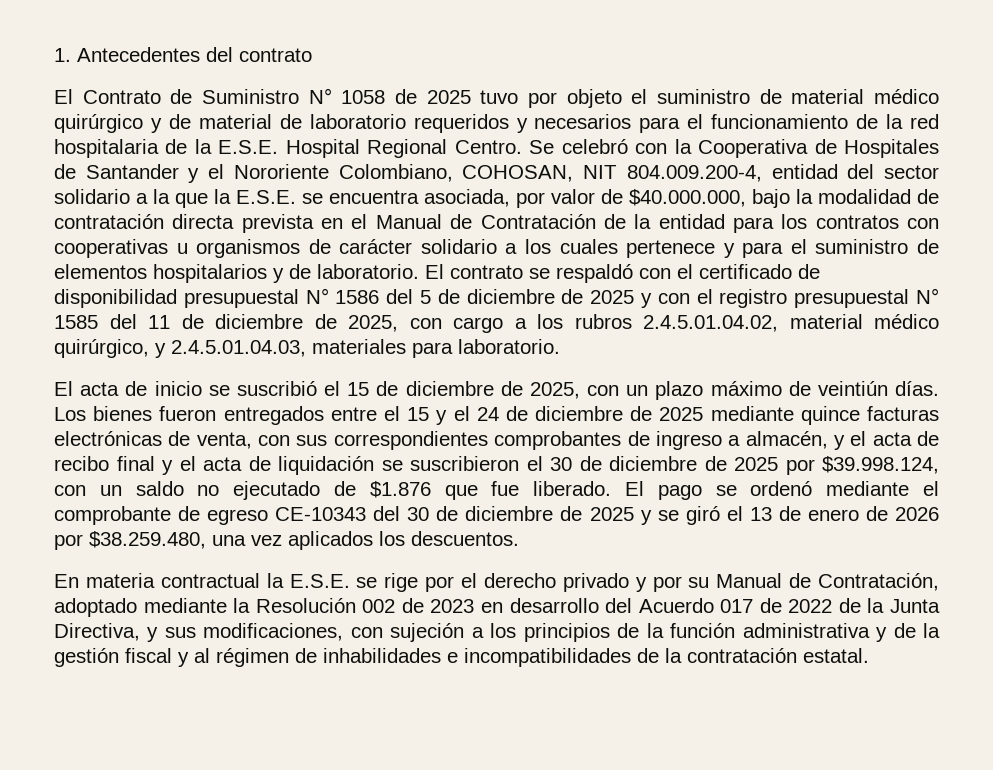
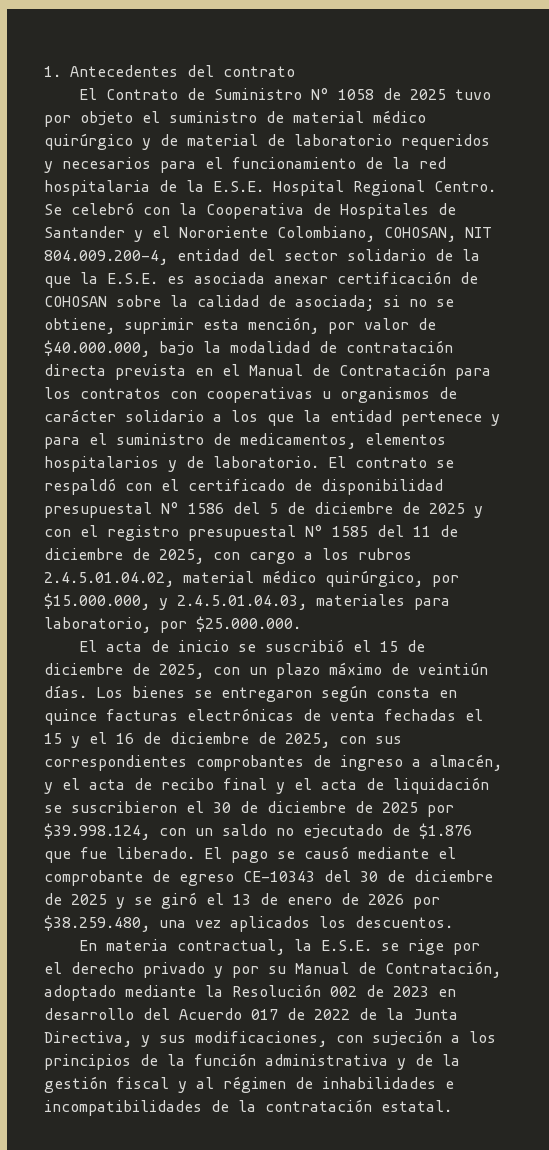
[136,193,148,204] a -> [435,249,453,261] de
[302,189,510,207] se encuentra asociada, -> [167,271,478,284] [44,295,454,311] [44,317,319,334] es asociada anexar certificación de COHOSAN sobre la calidad de asociada; si no se obtiene, suprimir esta mención,
[603,214,725,229] de la entidad -> (446, 369) none
[559,239,618,254] cuales -> [267,410,392,426] que la entidad
(939, 246) none -> [240,433,356,449] medicamentos,
(149, 348) none -> [432,575,459,587] [44,593,150,610] por $15.000.000,
[458,339,560,354] laboratorio. -> [44,616,301,633] laboratorio, por $25.000.000.
[159,406,377,425] fueron entregados entre -> [194,685,457,702] [44,708,456,725] se entregaron según consta en quince facturas electrónicas de venta fechadas
[476,406,939,425] [54,431,252,449] 24 de diciembre de 2025 mediante quince facturas electrónicas de venta, -> [116,732,330,748] 16 de diciembre de 2025,
[750,481,813,496] ordenó -> [304,846,349,859] causó
[160,573,260,588] contractual -> [176,939,285,955] contractual,

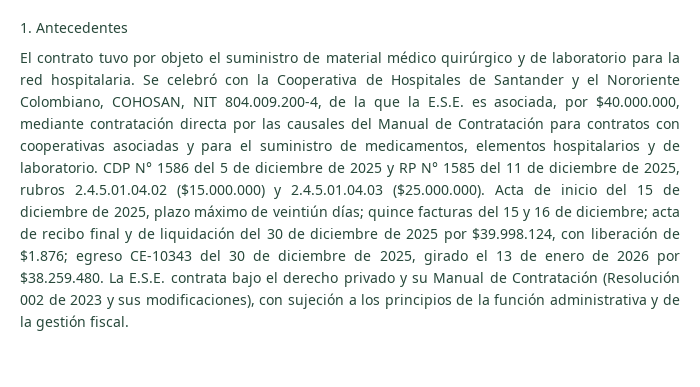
[187,65,295,77] [78,88,446,100] del contrato // El Contrato de Suministro N° 1058 de 2025 -> [20,52,94,63] // El contrato
[187,134,490,150] [44,157,446,173] [44,180,496,196] material de laboratorio requeridos y necesarios para el funcionamiento de la red hospitalaria de la E.S.E. Hospital Regional Centro. -> [552,52,680,67] [20,74,136,89] laboratorio para la red hospitalaria.
[177,249,426,261] entidad del sector solidario -> (322, 103) none
[194,271,478,284] [44,295,454,311] [44,317,436,334] [44,340,453,357] [44,364,240,380] asociada anexar certificación de COHOSAN sobre la calidad de asociada; si no se obtiene, suprimir esta mención, por valor de $40.000.000, bajo la modalidad de contratación directa prevista en el -> [494,96,680,111] [20,117,372,133] asociada, por $40.000.000, mediante contratación directa por las causales del
[44,387,71,399] los -> (581, 127) none
[322,387,457,403] [44,409,482,426] u organismos de carácter solidario a los que la entidad pertenece -> [112,140,179,151] asociadas
[328,456,454,468] [44,478,443,495] [44,502,152,518] El contrato se respaldó con el certificado de disponibilidad presupuestal -> [103,163,130,173] CDP
[44,525,296,541] con el registro presupuestal -> [399,163,416,173] RP
[213,548,412,564] [44,570,459,587] [44,593,450,610] [44,616,301,633] [78,639,371,652] con cargo a los rubros 2.4.5.01.04.02, material médico quirúrgico, por $15.000.000, y 2.4.5.01.04.03, materiales para laboratorio, por $25.000.000. // El acta de inicio se suscribió el -> [20,184,628,199] rubros 2.4.5.01.04.02 ($15.000.000) y 2.4.5.01.04.03 ($25.000.000). Acta de inicio del
[213,667,267,675] con un -> (150, 213) none
[44,685,457,702] [44,708,483,725] días. Los bienes se entregaron según consta en quince facturas electrónicas de venta fechadas el -> [331,205,499,221] días; quince facturas del
[89,732,107,744] el -> (531, 215) none
[170,732,402,748] [44,754,502,771] [44,778,80,794] diciembre de 2025, con sus correspondientes comprobantes de ingreso a almacén, y el -> [575,206,648,219] diciembre;
[294,777,489,794] [44,801,204,813] el acta de liquidación se suscribieron el -> [137,227,262,243] de liquidación del
[195,823,472,839] [44,846,456,863] [44,870,170,886] un saldo no ejecutado de $1.876 que fue liberado. El pago se causó mediante el comprobante de -> [590,227,680,239] [20,250,68,263] liberación de $1.876;
[71,892,197,909] 2025 y se giró -> [379,250,468,265] 2025, girado
[44,915,453,932] [78,939,480,955] $38.259.480, una vez aplicados los descuentos. // En materia contractual, la E.S.E. se rige por -> [20,272,261,287] $38.259.480. La E.S.E. contrata bajo
[232,966,259,978] por -> (408, 281) none
[385,961,501,978] [44,984,456,1001] [44,1008,458,1020] [44,1031,132,1047] Contratación, adoptado mediante la Resolución 002 de 2023 en desarrollo del Acuerdo 017 de 2022 de la Junta Directiva, -> [511,271,680,286] [20,294,103,305] Contratación (Resolución 002 de 2023
[195,1031,327,1047] modificaciones, -> [145,294,255,308] modificaciones),
[116,1076,454,1093] [44,1099,452,1116] fiscal y al régimen de inhabilidades e incompatibilidades de la contratación estatal. -> [90,316,129,327] fiscal.

